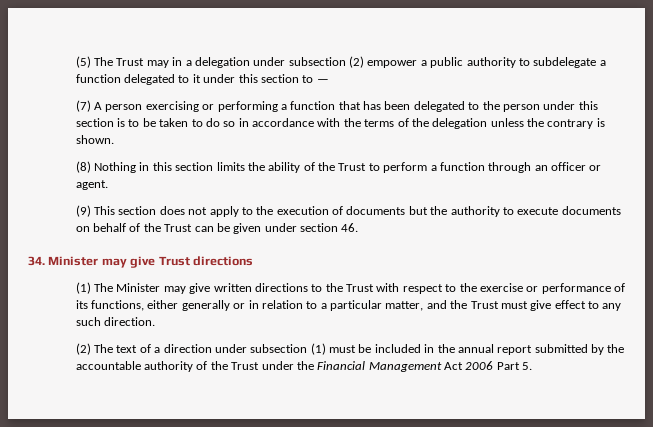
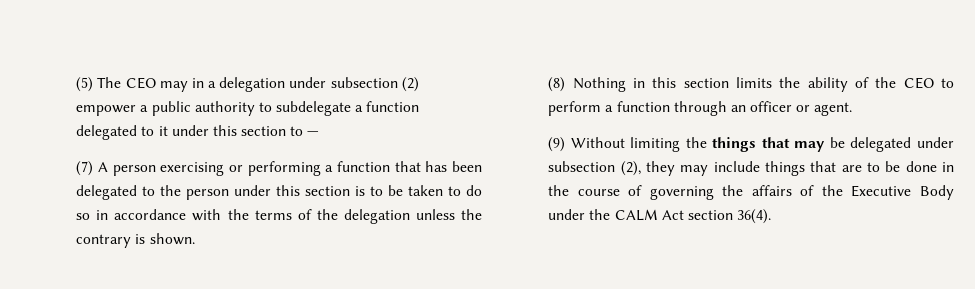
[116,58,145,66] Trust -> [125,77,156,89] CEO
[338,163,367,171] Trust -> [903,77,934,89] CEO
[94,206,621,217] [75,223,359,234] [28,256,253,268] [75,282,626,294] [75,300,622,311] [75,317,156,326] [75,343,625,355] [75,361,533,372] This section does not apply to the execution of documents but the authority to execute documents on behalf of the Trust can be given under section 46. // 34. Minister may give Trust directions // (1) The Minister may give written directions to the Trust with respect to the exercise or performance of its functions, either generally or in relation to a particular matter, and the Trust must give effect to any such direction. // (2) The text of a direction under subsection (1) must be included in the annual report submitted by the accountable authority of the Trust under the Financial Management Act 2006 Part 5. -> [570,137,954,152] [548,161,954,176] [548,185,954,200] [548,209,772,224] Without limiting the things that may be delegated under subsection (2), they may include things that are to be done in the course of governing the affairs of the Executive Body under the CALM Act section 36(4).

